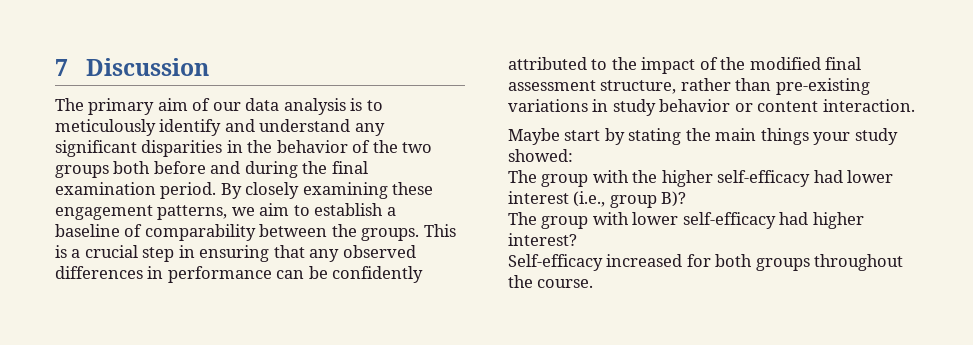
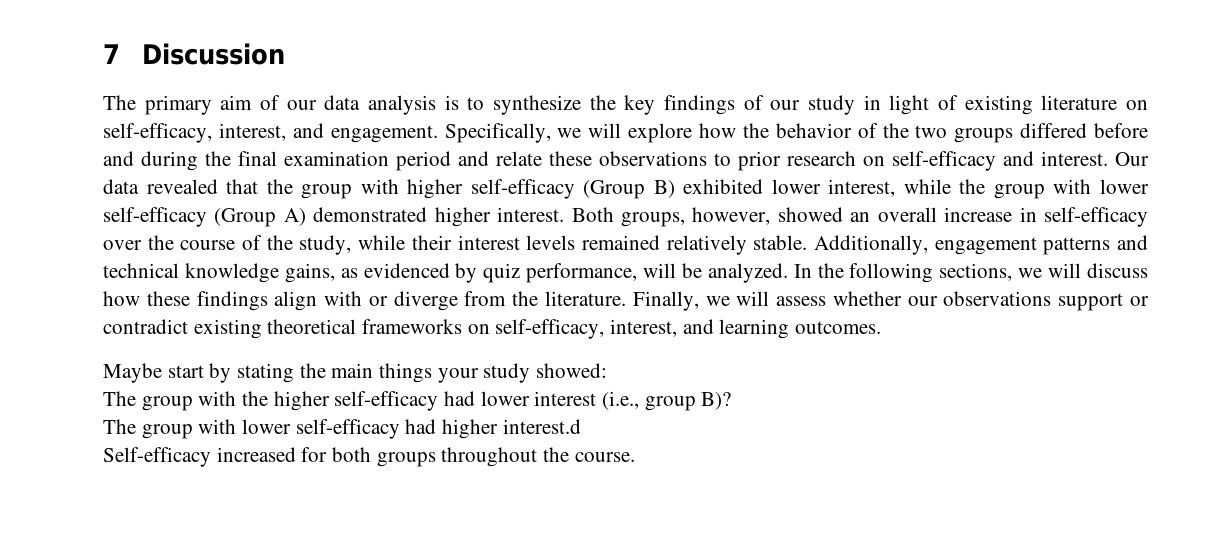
[55,119,385,136] [55,140,243,157] meticulously identify and understand any significant disparities in -> [493,95,1148,115] [103,123,736,143] synthesize the key findings of our study in light of existing literature on self-efficacy, interest, and engagement. Specifically, we will explore how
[113,161,151,174] both -> [1020,123,1088,138] differed
[160,182,434,199] [55,203,396,220] [55,224,456,241] [55,245,416,262] [55,266,424,283] [508,57,862,74] [508,78,870,95] [508,99,915,116] period. By closely examining these engagement patterns, we aim to establish a baseline of comparability between the groups. This is a crucial step in ensuring that any observed differences in performance can be confidently attributed to the impact of the modified final assessment structure, rather than pre-existing variations in study behavior or content interaction. -> [396,151,1149,171] [103,179,1149,199] [103,207,1148,227] [103,235,1148,255] [103,263,1148,283] [103,291,1150,311] [103,319,882,339] period and relate these observations to prior research on self-efficacy and interest. Our data revealed that the group with higher self-efficacy (Group B) exhibited lower interest, while the group with lower self-efficacy (Group A) demonstrated higher interest. Both groups, however, showed an overall increase in self-efficacy over the course of the study, while their interest levels remained relatively stable. Additionally, engagement patterns and technical knowledge gains, as evidenced by quiz performance, will be analyzed. In the following sections, we will discuss how these findings align with or diverge from the literature. Finally, we will assess whether our observations support or contradict existing theoretical frameworks on self-efficacy, interest, and learning outcomes.
[508,233,577,246] interest? -> [502,419,581,434] interest.d

